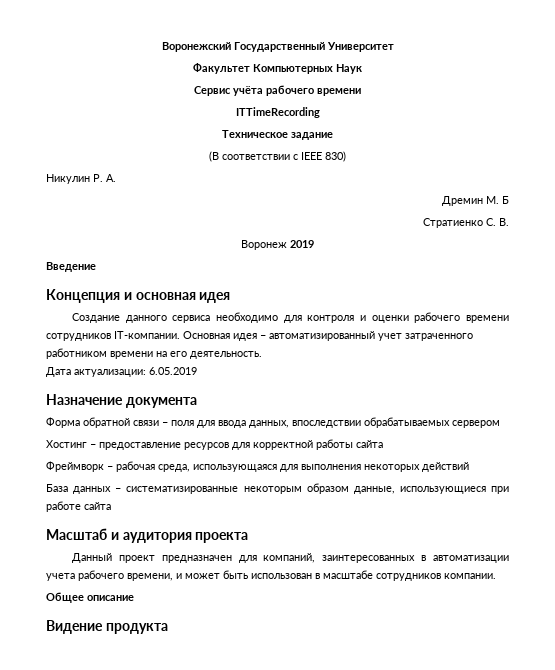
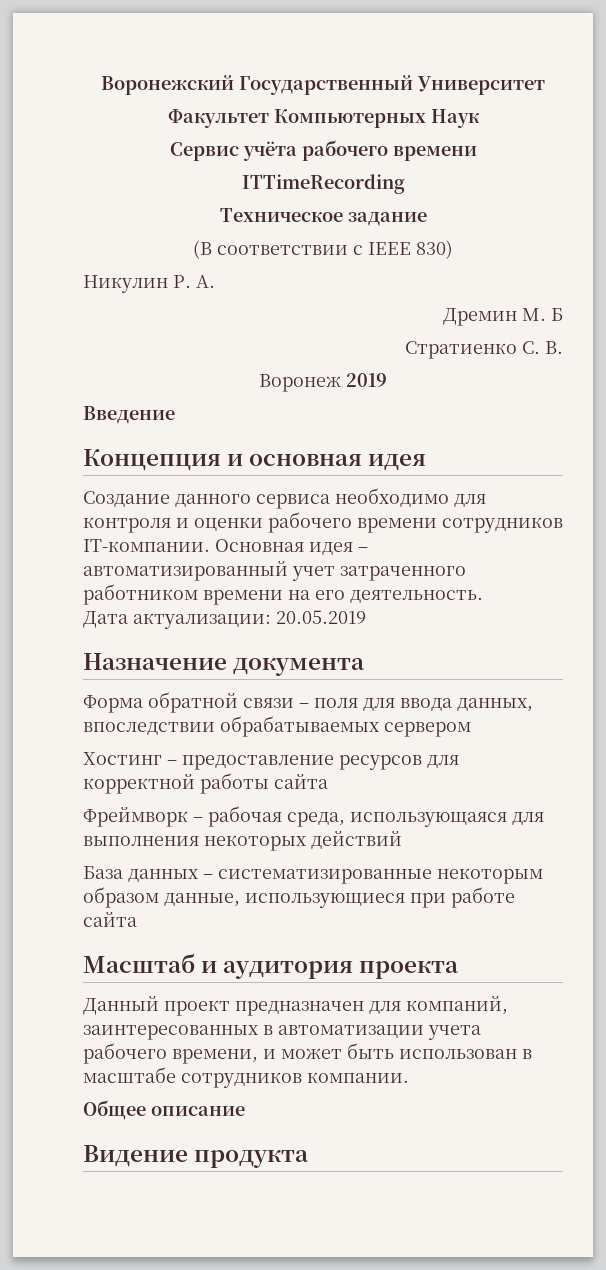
[149,367,197,375] 6.05.2019 -> [276,610,366,624] 20.05.2019

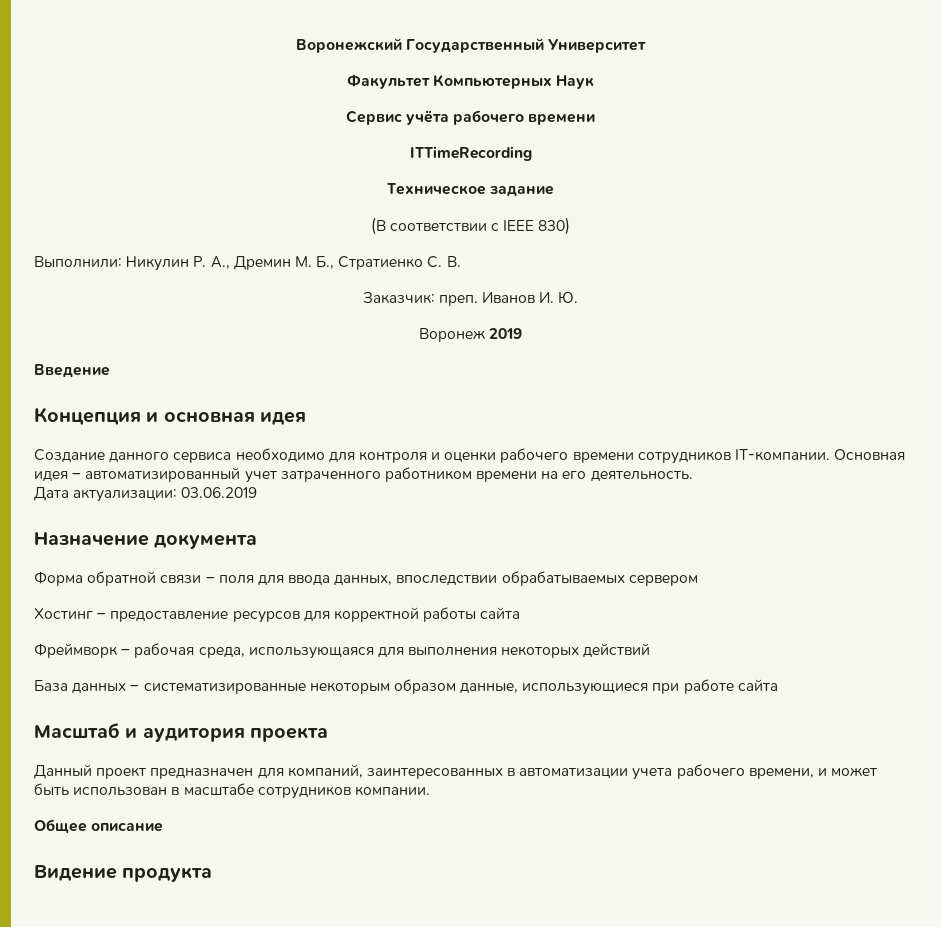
(453, 249) none -> [34,256,122,268] Выполнили:
[196,275,215,288] А. // -> [210,256,230,269] А.,
[551,308,563,321] Б // -> [316,256,335,269] Б.,
(563, 347) none -> [362,291,579,306] // Заказчик: преп. Иванов И. Ю.
[276,610,366,624] 20.05.2019 -> [181,487,258,498] 03.06.2019

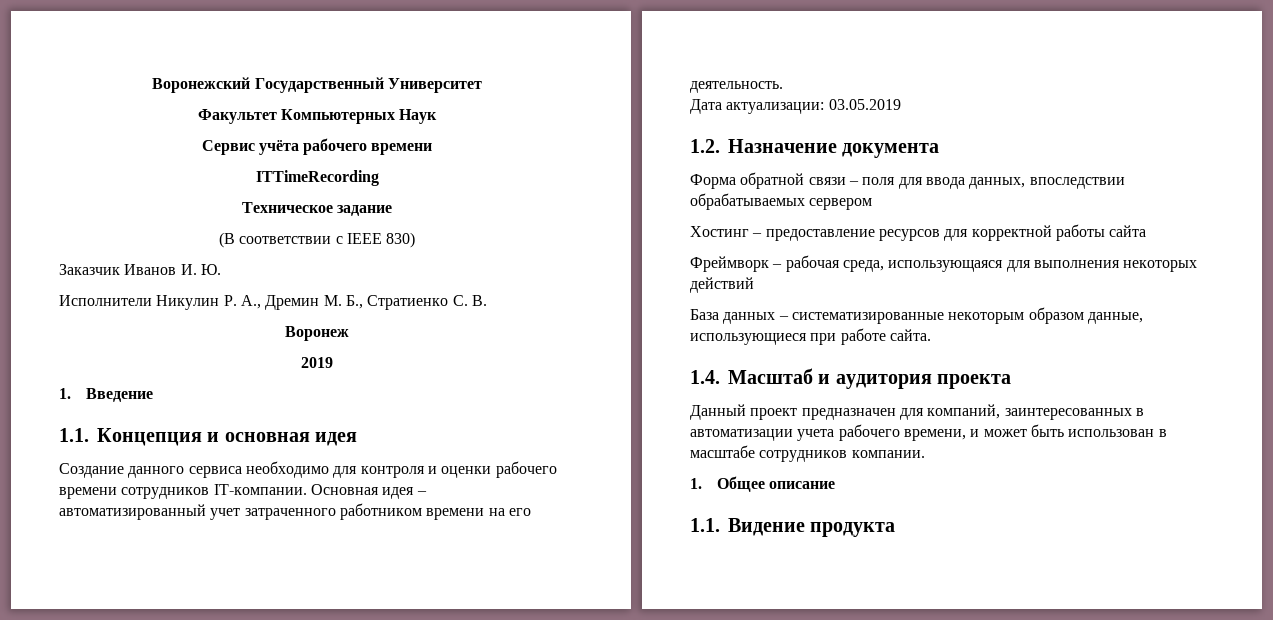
[34,256,122,268] Выполнили: -> [59,264,221,275] [59,295,152,306] Заказчик Иванов И. Ю. // Исполнители
[362,291,579,306] [418,328,486,342] Заказчик: преп. Иванов И. Ю. // Воронеж -> [285,326,349,341] Воронеж //
(523, 333) none -> [59,388,71,399] 1.
(110, 371) none -> [59,428,89,442] 1.1.
[181,487,258,498] 03.06.2019 // -> [828,99,901,110] [690,139,720,153] 03.05.2019 // 1.2.
[737,679,778,691] сайта // -> [889,329,931,341] [690,370,720,384] сайта. // 1.4.
(430, 791) none -> [690,478,702,489] 1.
(164, 827) none -> [690,518,720,532] 1.1.

